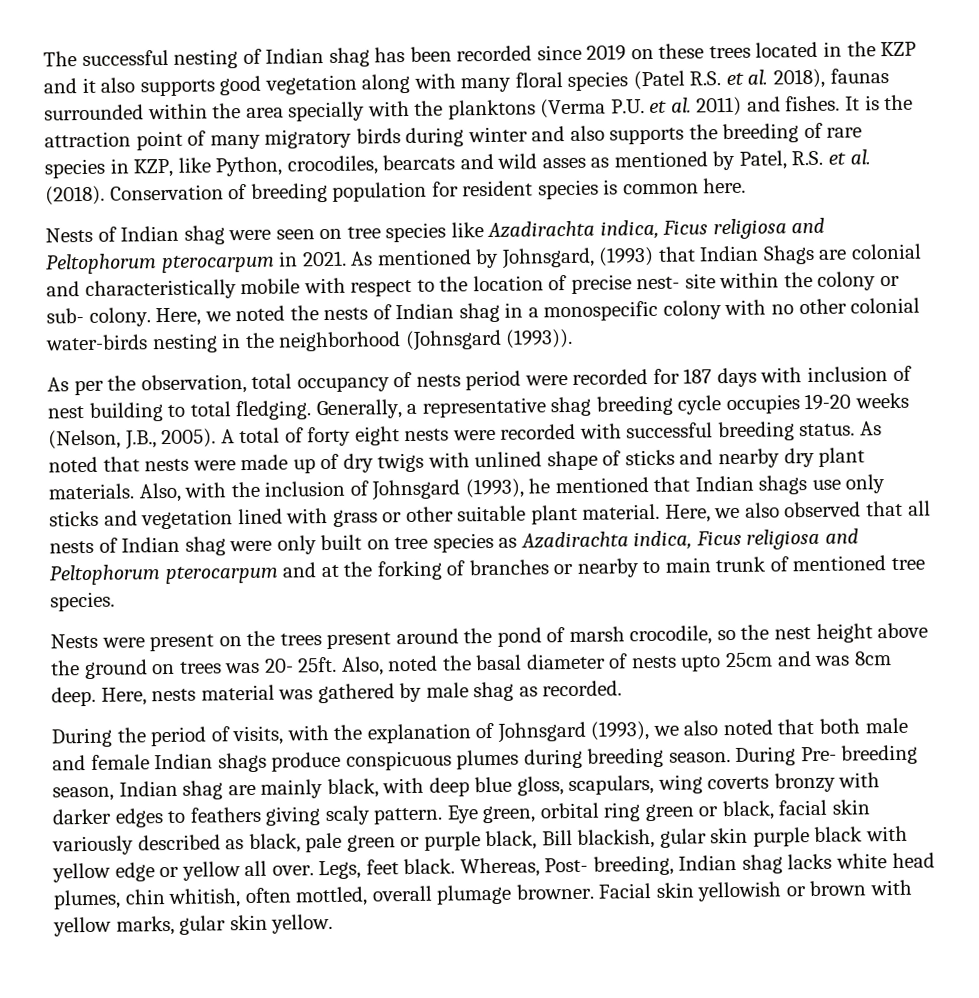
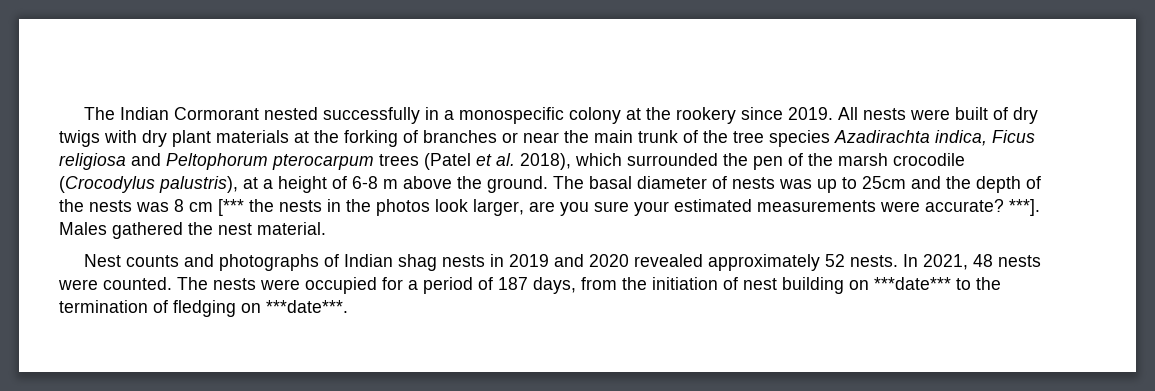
[43,41,917,69] [43,68,889,97] [44,94,914,122] [44,122,863,151] [44,149,871,179] [45,177,747,206] [45,217,826,245] [45,243,922,275] [46,271,901,301] [46,297,921,327] [45,328,574,354] [47,365,912,396] [47,392,909,422] [48,421,883,450] [48,447,866,474] [48,474,886,503] [49,500,931,530] [49,528,860,556] [49,555,926,586] [50,591,115,612] [50,622,929,652] [50,651,892,680] [51,680,623,707] [51,717,908,748] [52,744,919,773] [52,772,881,802] [52,799,871,828] [52,825,909,856] [52,852,935,883] [53,879,912,910] [53,913,334,937] The successful nesting of Indian shag has been recorded since 2019 on these trees located in the KZP and it also supports good vegetation along with many floral species (Patel R.S. et al. 2018), faunas surrounded within the area specially with the planktons (Verma P.U. et al. 2011) and fishes. It is the attraction point of many migratory birds during winter and also supports the breeding of rare species in KZP, like Python, crocodiles, bearcats and wild asses as mentioned by Patel, R.S. et al. (2018). Conservation of breeding population for resident species is common here. // Nests of Indian shag were seen on tree species like Azadirachta indica, Ficus religiosa and Peltophorum pterocarpum in 2021. As mentioned by Johnsgard, (1993) that Indian Shags are colonial and characteristically mobile with respect to the location of precise nest- site within the colony or sub- colony. Here, we noted the nests of Indian shag in a monospecific colony with no other colonial water-birds nesting in the neighborhood (Johnsgard (1993)). // As per the observation, total occupancy of nests period were recorded for 187 days with inclusion of nest building to total fledging. Generally, a representative shag breeding cycle occupies 19-20 weeks (Nelson, J.B., 2005). A total of forty eight nests were recorded with successful breeding status. As noted that nests were made up of dry twigs with unlined shape of sticks and nearby dry plant materials. Also, with the inclusion of Johnsgard (1993), he mentioned that Indian shags use only sticks and vegetation lined with grass or other suitable plant material. Here, we also observed that all nests of Indian shag were only built on tree species as Azadirachta indica, Ficus religiosa and Peltophorum pterocarpum and at the forking of branches or nearby to main trunk of mentioned tree species. // Nests were present on the trees present around the pond of marsh crocodile, so the nest height above the ground on trees was 20- 25ft. Also, noted the basal diameter of nests upto 25cm and was 8cm deep. Here, nests material was gathered by male shag as recorded. // During the period of visits, with the explanation of Johnsgard (1993), we also noted that both male and female Indian shags produce conspicuous plumes during breeding season. During Pre- breeding season, Indian shag are mainly black, with deep blue gloss, scapulars, wing coverts bronzy with darker edges to feathers giving scaly pattern. Eye green, orbital ring green or black, facial skin variously described as black, pale green or purple black, Bill blackish, gular skin purple black with yellow edge or yellow all over. Legs, feet black. Whereas, Post- breeding, Indian shag lacks white head plumes, chin whitish, often mottled, overall plumage browner. Facial skin yellowish or brown with yellow marks, gular skin yellow. -> [84,107,1039,124] [59,130,1035,147] [59,153,965,170] [59,176,1041,193] [59,199,1040,216] [59,222,326,239] [84,254,1042,271] [58,277,1001,294] [59,300,348,317] The Indian Cormorant nested successfully in a monospecific colony at the rookery since 2019. All nests were built of dry twigs with dry plant materials at the forking of branches or near the main trunk of the tree species Azadirachta indica, Ficus religiosa and Peltophorum pterocarpum trees (Patel et al. 2018), which surrounded the pen of the marsh crocodile (Crocodylus palustris), at a height of 6-8 m above the ground. The basal diameter of nests was up to 25cm and the depth of the nests was 8 cm [*** the nests in the photos look larger, are you sure your estimated measurements were accurate? ***]. Males gathered the nest material. // Nest counts and photographs of Indian shag nests in 2019 and 2020 revealed approximately 52 nests. In 2021, 48 nests were counted. The nests were occupied for a period of 187 days, from the initiation of nest building on ***date*** to the termination of fledging on ***date***.

